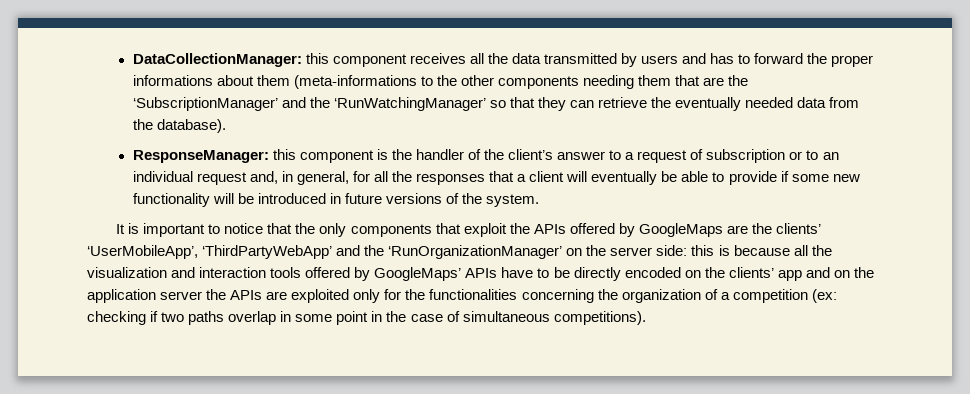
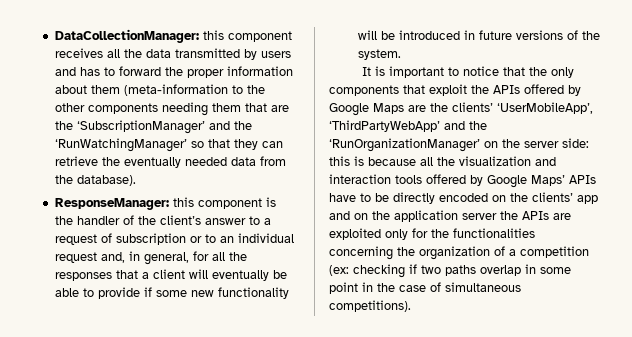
[132,75,213,86] informations -> [227,66,294,76] information
[293,75,417,89] (meta-informations -> [124,84,229,96] (meta-information
[638,223,723,237] GoogleMaps -> [329,103,404,116] Google Maps
[374,267,462,281] GoogleMaps’ -> [487,175,565,188] Google Maps’

